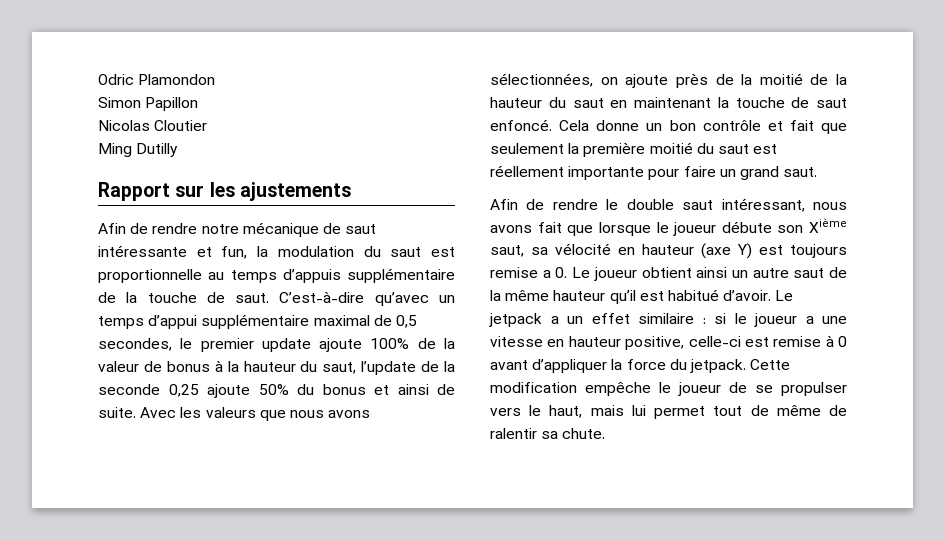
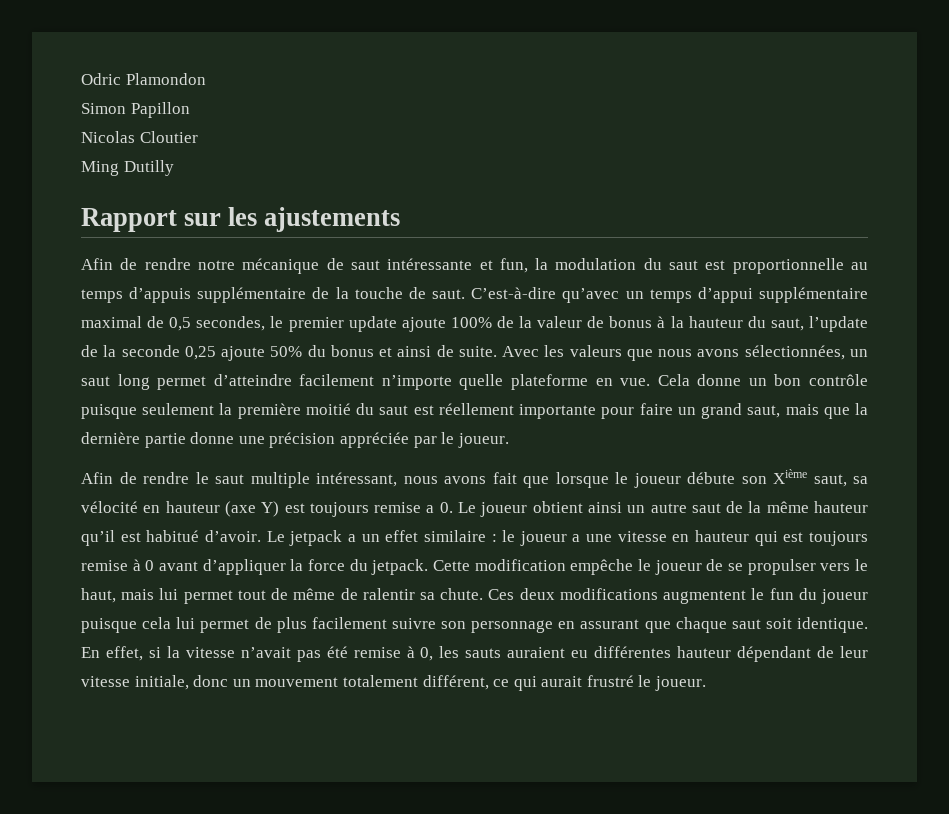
[600,73,847,88] [490,97,847,108] [490,119,552,131] on ajoute près de la moitié de la hauteur du saut en maintenant la touche de saut enfoncé. -> [850,349,868,357] [81,374,651,390] un saut long permet d’atteindre facilement n’importe quelle plateforme en vue.
[767,120,847,134] et fait que -> [81,404,137,419] puisque
[783,167,818,177] saut. -> [747,403,869,419] [81,432,509,448] saut, mais que la dernière partie donne une précision appréciée par le joueur.
[626,199,714,210] double saut -> [215,472,310,488] saut multiple
[714,313,726,324] si -> (497, 538) none
[625,336,769,350] positive, celle-ci est -> [754,531,868,546] qui est toujours
(606, 433) none -> [488,588,868,604] [81,617,868,633] [81,646,868,662] [81,675,707,691] Ces deux modifications augmentent le fun du joueur puisque cela lui permet de plus facilement suivre son personnage en assurant que chaque saut soit identique. En effet, si la vitesse n’avait pas été remise à 0, les sauts auraient eu différentes hauteur dépendant de leur vitesse initiale, donc un mouvement totalement différent, ce qui aurait frustré le joueur.

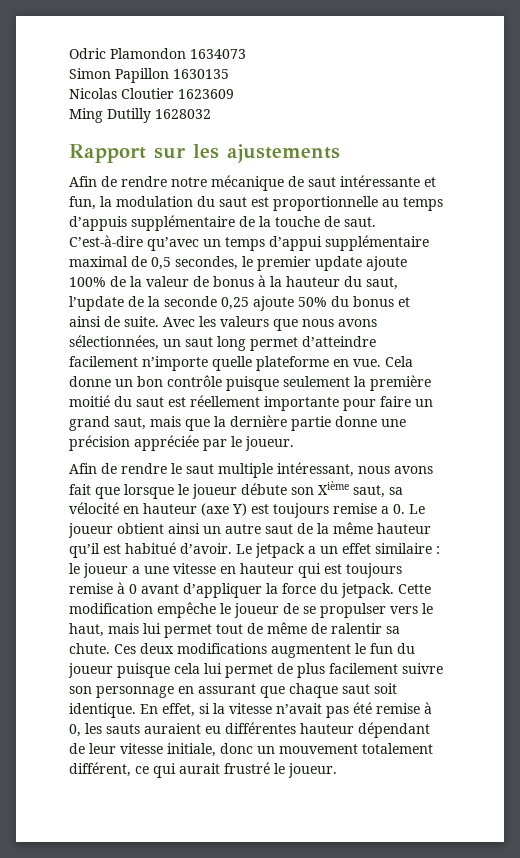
(206, 79) none -> [190,49,246,59] 1634073
(190, 110) none -> [173,69,229,79] 1630135
(198, 137) none -> [178,89,234,99] 1623609
(174, 168) none -> [155,109,211,119] 1628032

